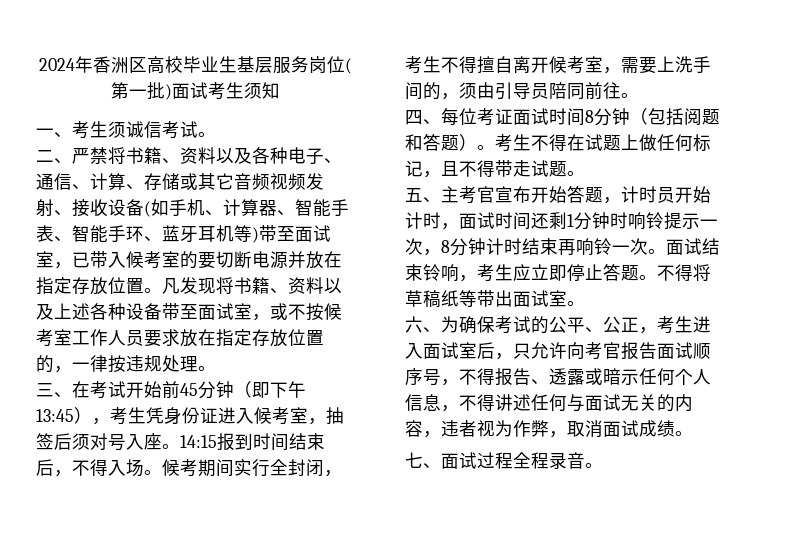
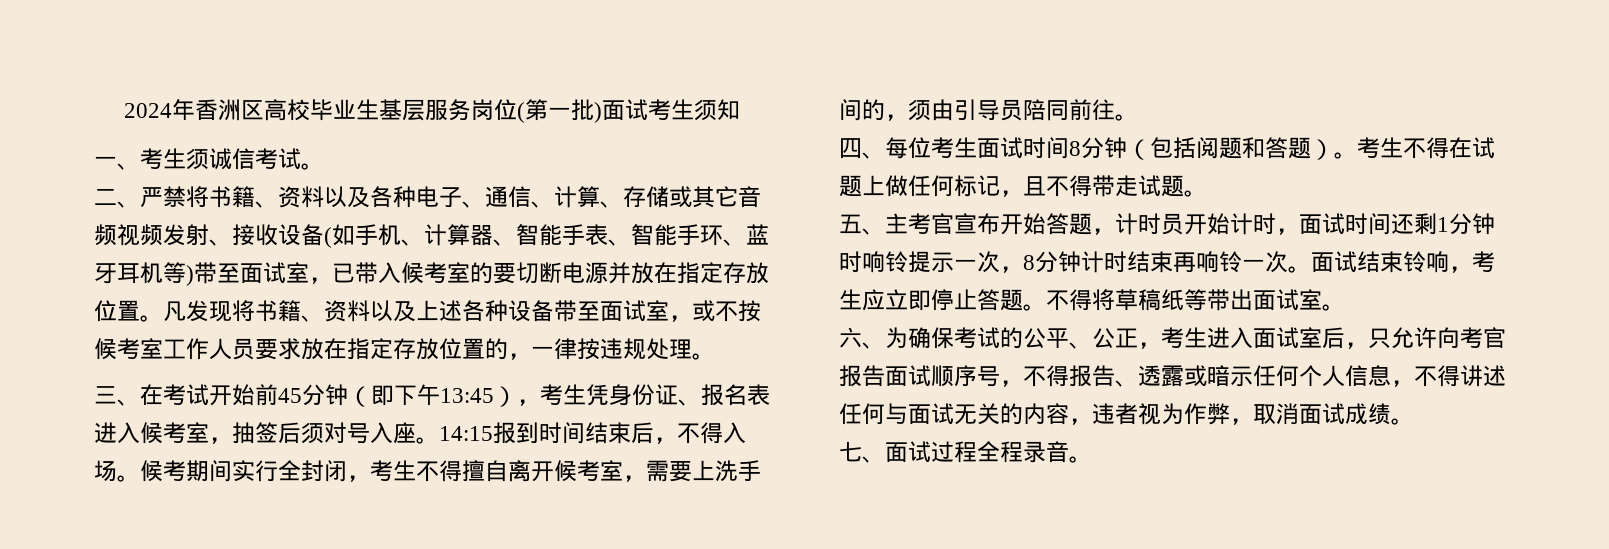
(218, 415) none -> [678,384,770,406] 、报名表
[495,108,513,125] 证 -> [954,137,977,158] 生

